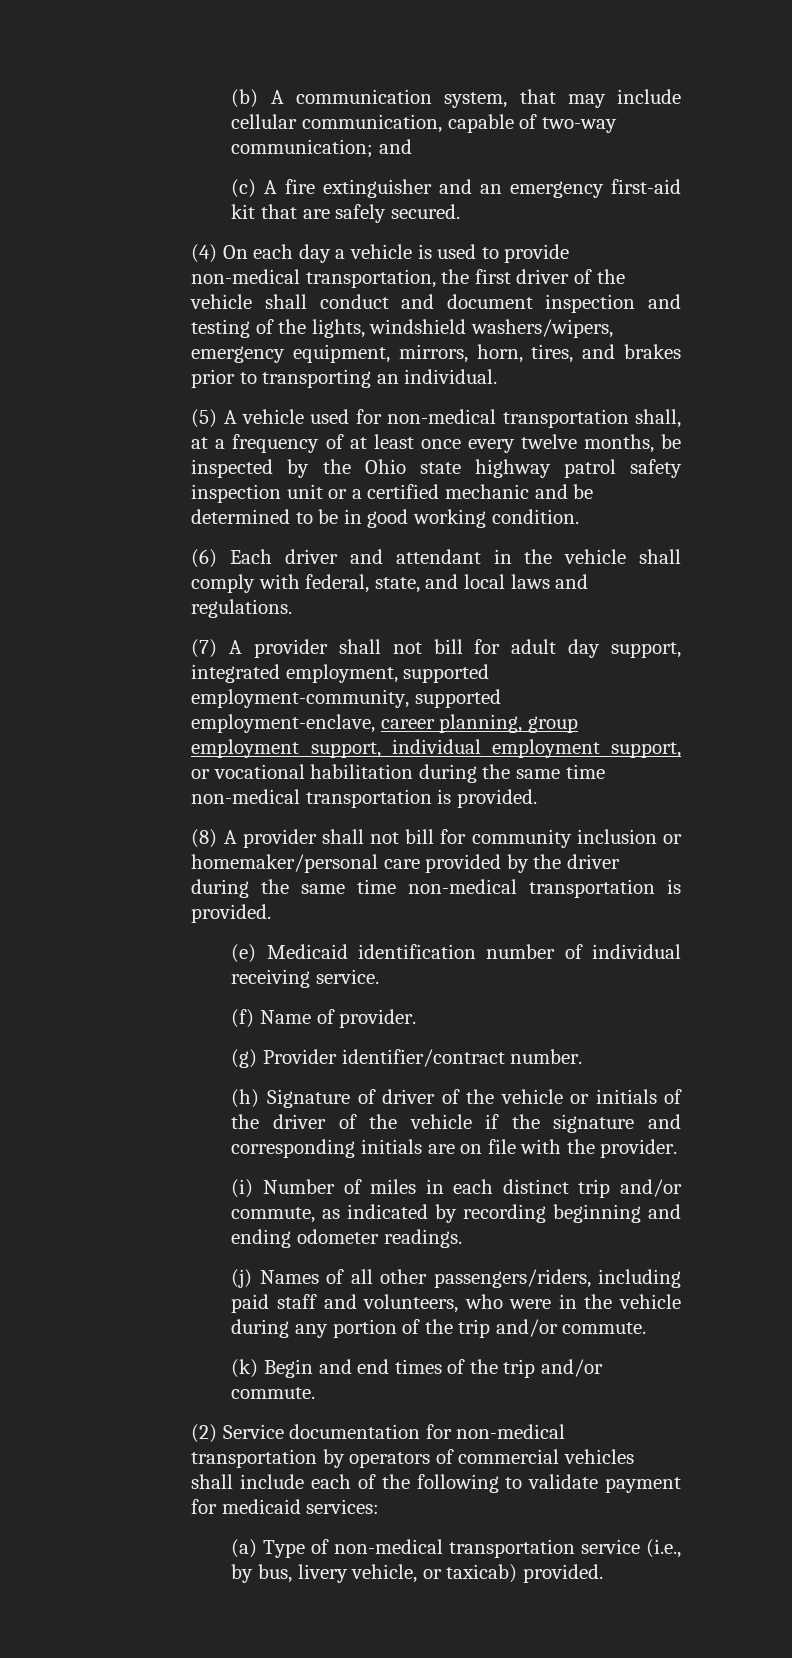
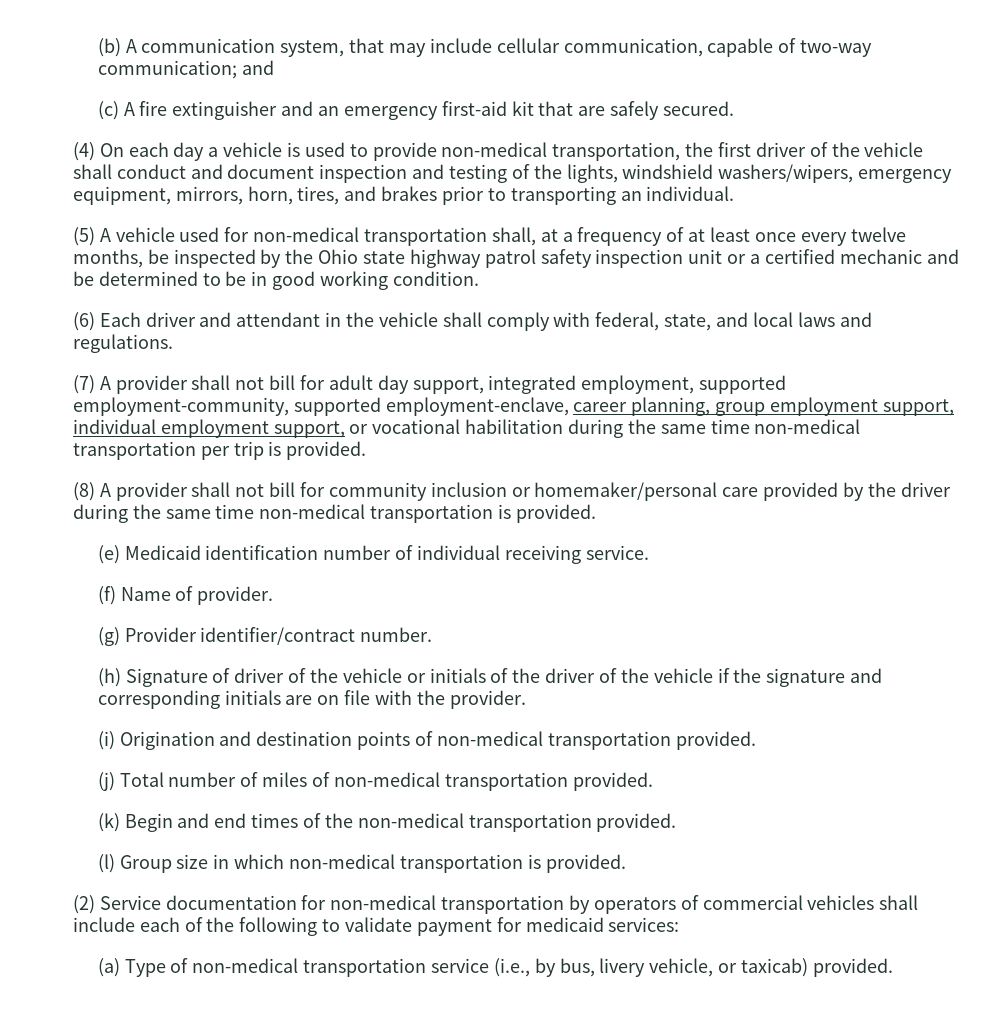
(432, 798) none -> [200,441,264,460] per trip
[263,1179,682,1198] [231,1204,682,1223] [231,1229,462,1248] [231,1269,681,1288] [231,1294,681,1313] [231,1319,647,1338] Number of miles in each distinct trip and/or commute, as indicated by recording beginning and ending odometer readings. // (j) Names of all other passengers/riders, including paid staff and volunteers, who were in the vehicle during any portion of the trip and/or commute. -> [119,731,756,750] [97,772,653,791] Origination and destination points of non-medical transportation provided. // (j) Total number of miles of non-medical transportation provided.
[503,1359,603,1378] [231,1387,316,1399] trip and/or commute. -> [357,813,677,832] [97,854,626,873] non-medical transportation provided. // (l) Group size in which non-medical transportation is provided.

